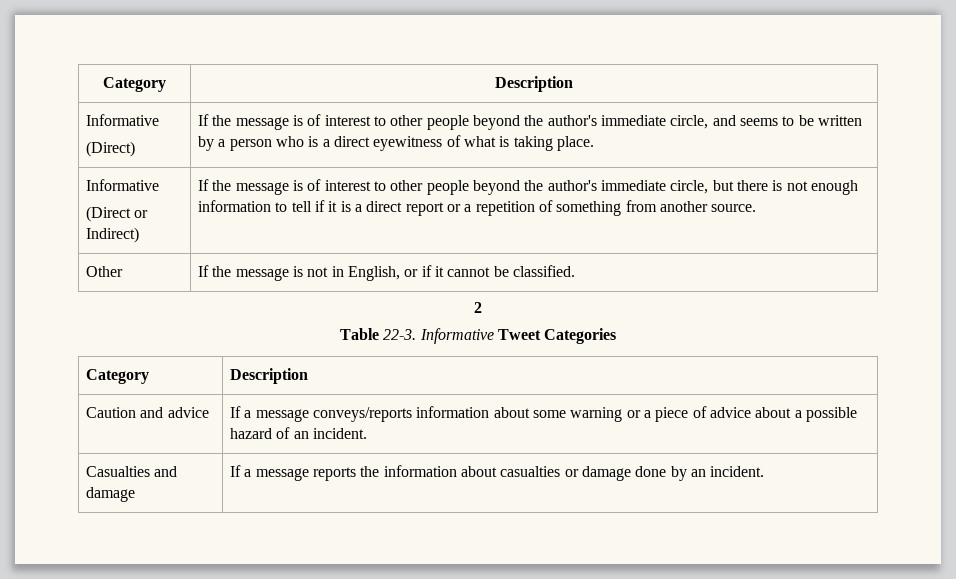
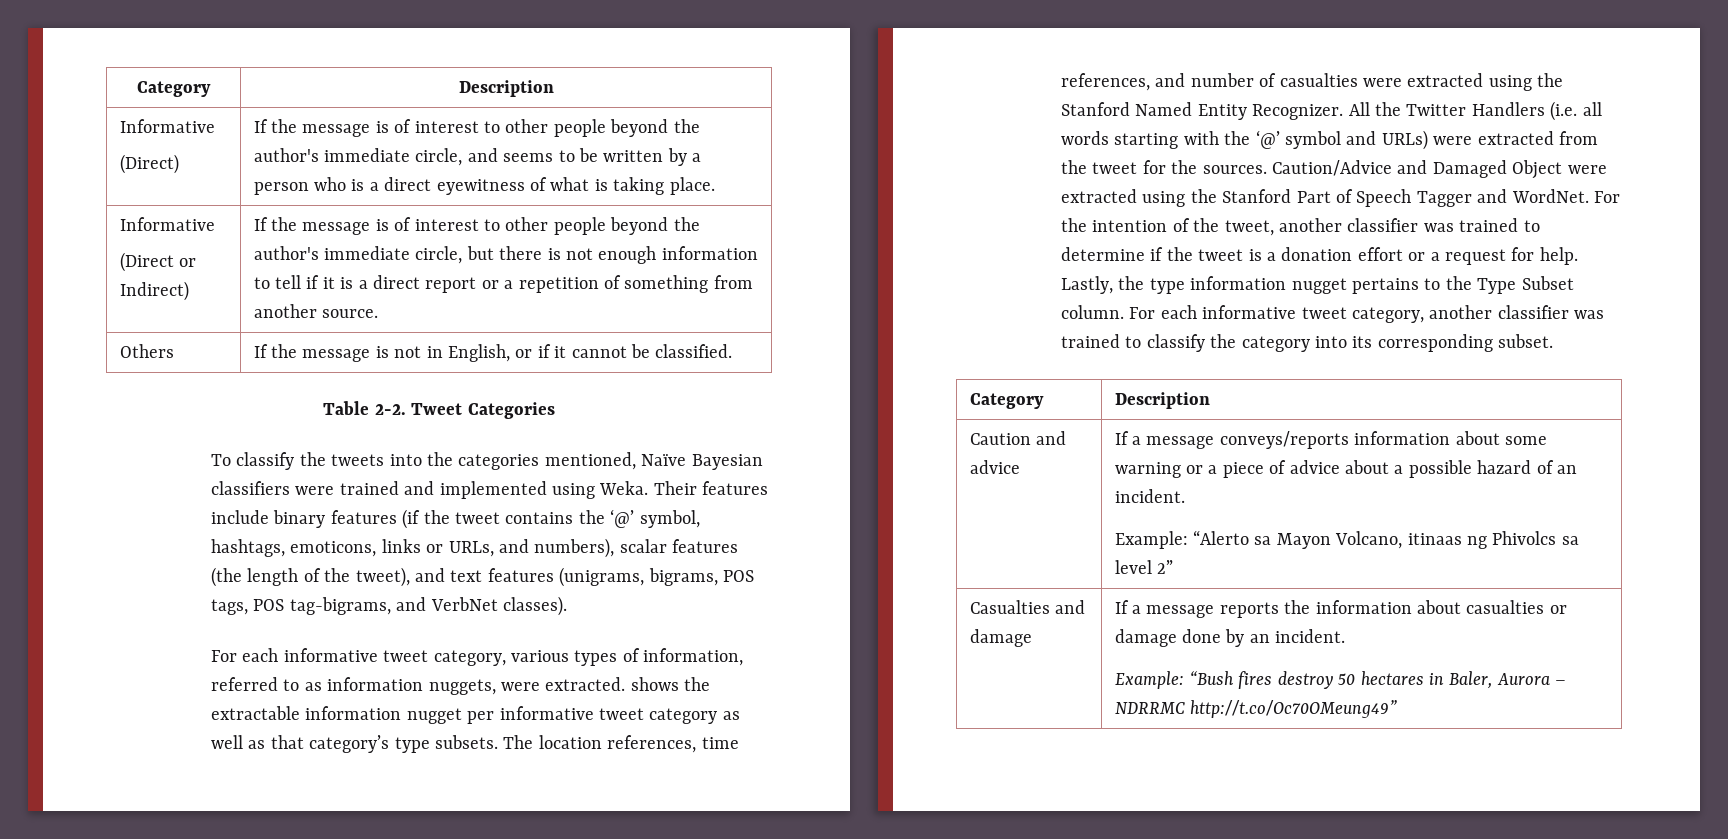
[86,266,124,277] Other -> [119,344,174,358] Others
[474,302,482,313] // 2 -> (733, 351) none
[383,328,494,344] 22-3. Informative -> [374,404,406,415] 2-2.
(617, 336) none -> [211,452,763,470] [211,481,769,499] [211,509,700,529] [211,538,739,558] [211,567,755,587] [211,596,568,616] [211,648,744,666] [211,677,711,695] [211,706,740,724] [211,735,739,753] [1061,73,1564,91] [1061,101,1602,121] [1061,130,1599,150] [1061,160,1607,179] [1061,189,1621,207] [1061,218,1540,236] [1061,247,1578,265] [1061,276,1574,294] [1061,305,1605,323] [1061,334,1554,352] // To classify the tweets into the categories mentioned, Naïve Bayesian classifiers were trained and implemented using Weka. Their features include binary features (if the tweet contains the ‘@’ symbol, hashtags, emoticons, links or URLs, and numbers), scalar features (the length of the tweet), and text features (unigrams, bigrams, POS tags, POS tag-bigrams, and VerbNet classes). // For each informative tweet category, various types of information, referred to as information nuggets, were extracted. shows the extractable information nugget per informative tweet category as well as that category’s type subsets. The location references, time references, and number of casualties were extracted using the Stanford Named Entity Recognizer. All the Twitter Handlers (i.e. all words starting with the ‘@’ symbol and URLs) were extracted from the tweet for the sources. Caution/Advice and Damaged Object were extracted using the Stanford Part of Speech Tagger and WordNet. For the intention of the tweet, another classifier was trained to determine if the tweet is a donation effort or a request for help. Lastly, the type information nugget pertains to the Type Subset column. For each informative tweet category, another classifier was trained to classify the category into its corresponding subset.
(368, 433) none -> [1114,530,1579,549] [1114,560,1174,574] // Example: “Alerto sa Mayon Volcano, itinaas ng Phivolcs sa level 2”
(765, 471) none -> [1114,671,1567,689] [1114,700,1398,718] // Example: “Bush fires destroy 50 hectares in Baler, Aurora – NDRRMC http://t.co/Oc70OMeung49”

